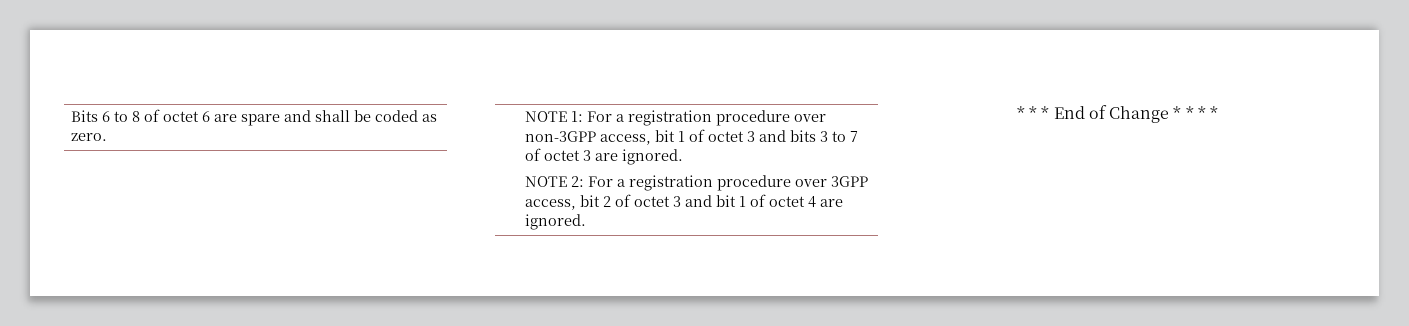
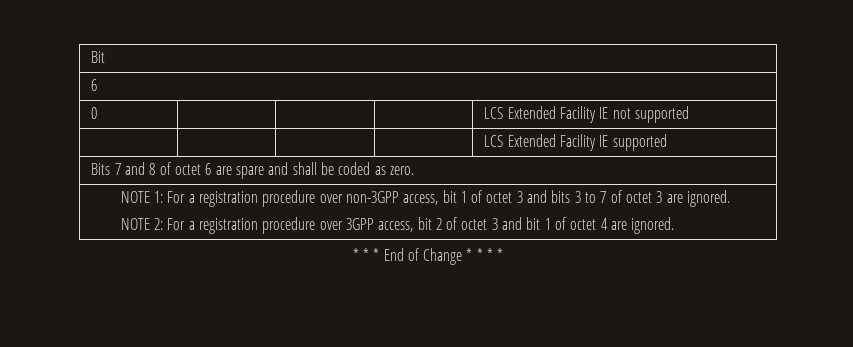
[71,110,129,122] Bits 6 to -> [91,51,106,63] [91,79,98,91] [91,107,98,119] [484,106,689,123] [484,134,667,151] [91,162,146,175] Bit // 6 // 0 | | | | LCS Extended Facility IE not supported // | | | | LCS Extended Facility IE supported // Bits 7 and

